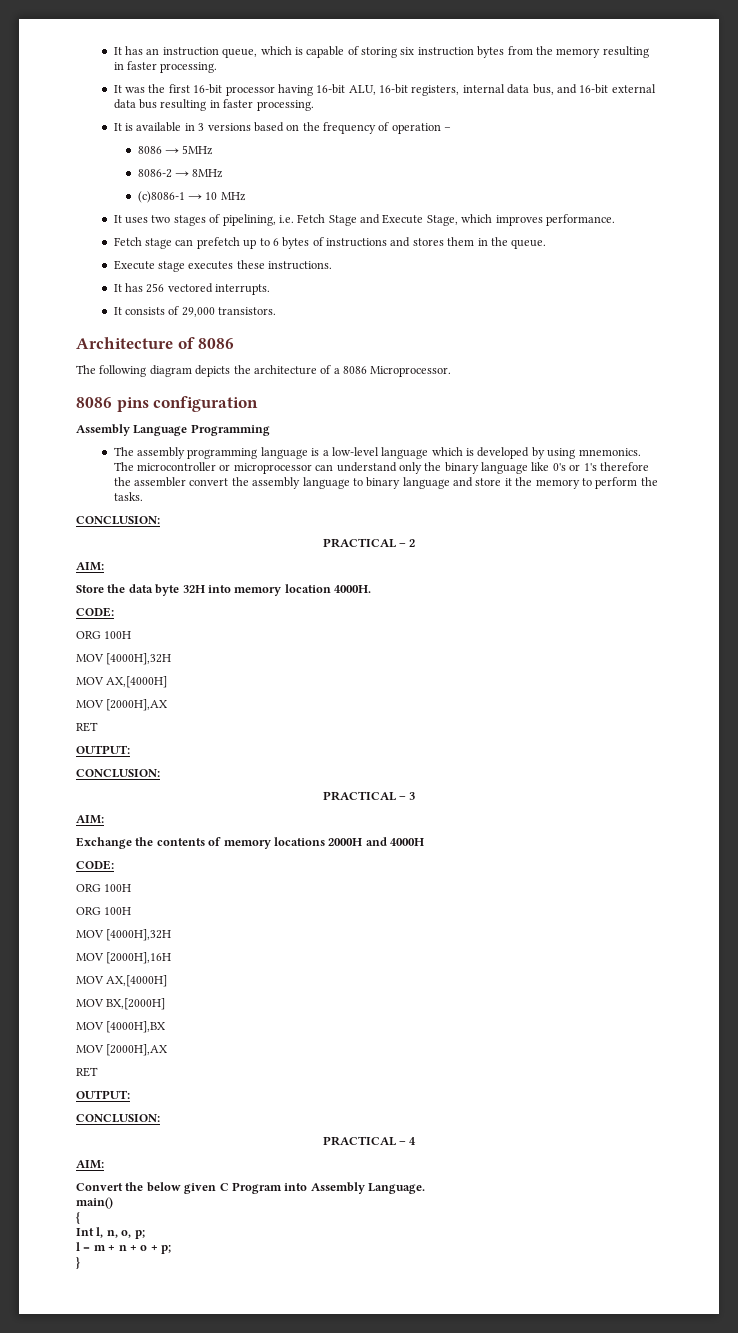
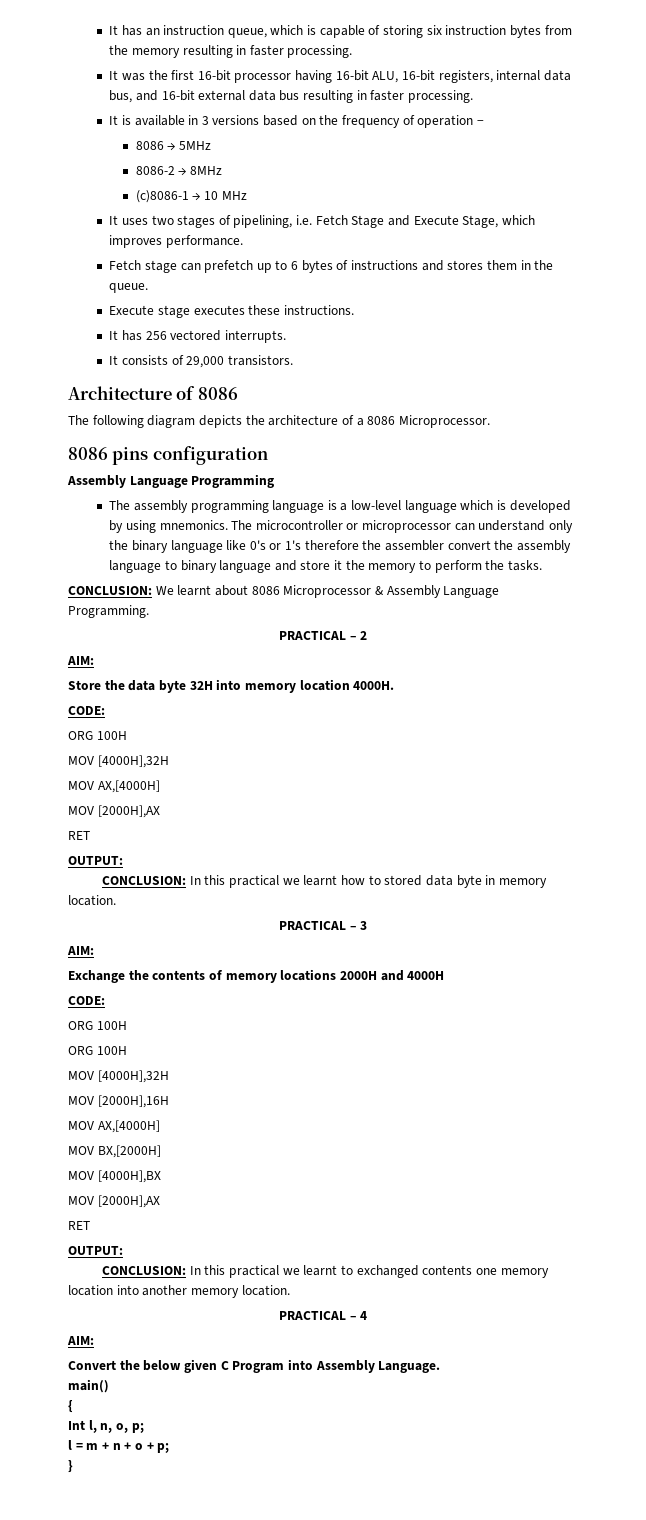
(160, 520) none -> [155,585,500,598] [68,605,149,618] We learnt about 8086 Microprocessor & Assembly Language Programming.
(160, 773) none -> [189,875,547,888] [68,895,116,906] In this practical we learnt how to stored data byte in memory location.
(160, 1118) none -> [189,1265,549,1278] [68,1285,290,1298] In this practical we learnt to exchanged contents one memory location into another memory location.

